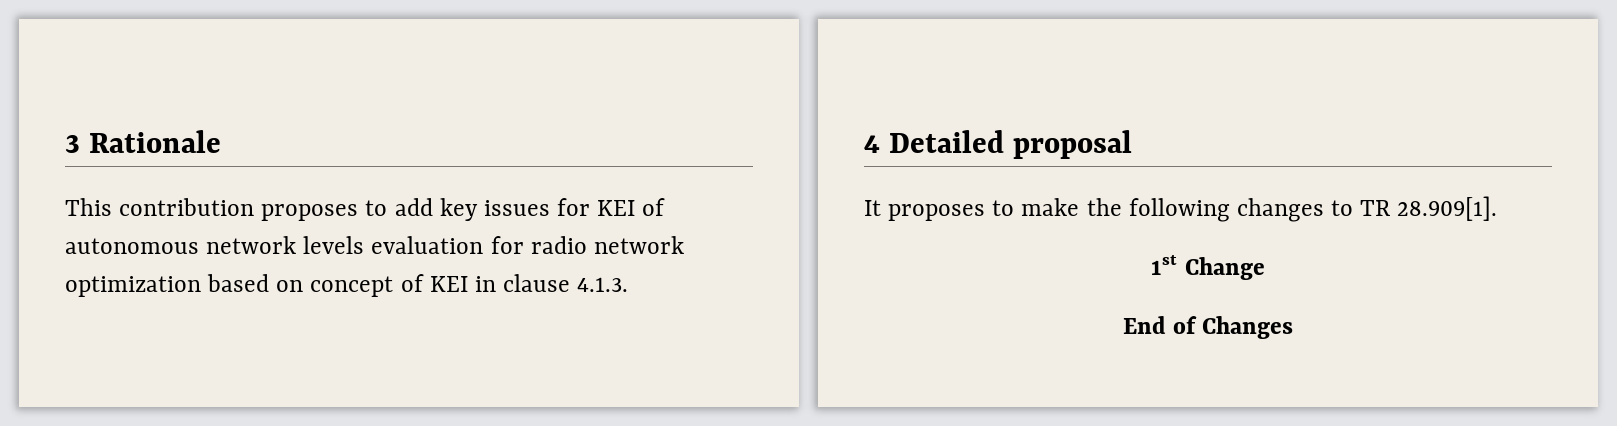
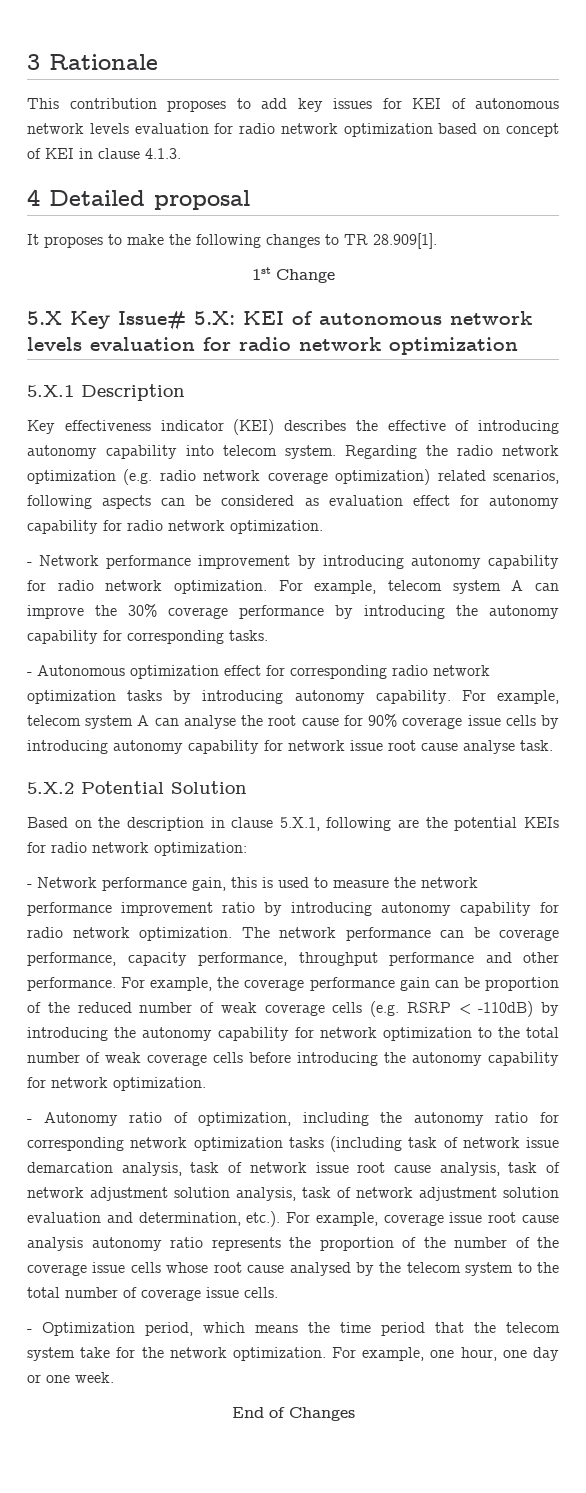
(1265, 268) none -> [27,311,532,330] [27,337,518,355] [27,384,185,401] [27,419,559,435] [27,445,559,459] [27,469,559,485] [27,495,559,509] [27,520,323,534] [27,555,560,569] [27,580,559,594] [27,604,559,619] [27,630,268,644] [27,665,490,679] [27,690,560,704] [27,714,559,729] [27,740,553,754] [27,781,247,794] [27,817,559,831] [27,842,247,856] [27,877,478,891] [27,902,559,916] [27,927,559,941] [27,952,559,966] [27,977,559,991] [27,1001,559,1017] [27,1027,559,1041] [27,1052,559,1066] [27,1077,206,1091] [27,1112,559,1126] [27,1136,559,1152] [27,1162,560,1176] [27,1187,559,1201] [27,1211,559,1227] [27,1237,559,1251] [27,1262,560,1276] [27,1287,278,1301] [27,1322,560,1336] [27,1347,559,1361] [27,1372,114,1383] // 5.X Key Issue# 5.X: KEI of autonomous network levels evaluation for radio network optimization // 5.X.1 Description // Key effectiveness indicator (KEI) describes the effective of introducing autonomy capability into telecom system. Regarding the radio network optimization (e.g. radio network coverage optimization) related scenarios, following aspects can be considered as evaluation effect for autonomy capability for radio network optimization. // - Network performance improvement by introducing autonomy capability for radio network optimization. For example, telecom system A can improve the 30% coverage performance by introducing the autonomy capability for corresponding tasks. // - Autonomous optimization effect for corresponding radio network optimization tasks by introducing autonomy capability. For example, telecom system A can analyse the root cause for 90% coverage issue cells by introducing autonomy capability for network issue root cause analyse task. // 5.X.2 Potential Solution // Based on the description in clause 5.X.1, following are the potential KEIs for radio network optimization: // - Network performance gain, this is used to measure the network performance improvement ratio by introducing autonomy capability for radio network optimization. The network performance can be coverage performance, capacity performance, throughput performance and other performance. For example, the coverage performance gain can be proportion of the reduced number of weak coverage cells (e.g. RSRP < -110dB) by introducing the autonomy capability for network optimization to the total number of weak coverage cells before introducing the autonomy capability for network optimization. // - Autonomy ratio of optimization, including the autonomy ratio for corresponding network optimization tasks (including task of network issue demarcation analysis, task of network issue root cause analysis, task of network adjustment solution analysis, task of network adjustment solution evaluation and determination, etc.). For example, coverage issue root cause analysis autonomy ratio represents the proportion of the number of the coverage issue cells whose root cause analysed by the telecom system to the total number of coverage issue cells. // - Optimization period, which means the time period that the telecom system take for the network optimization. For example, one hour, one day or one week.

